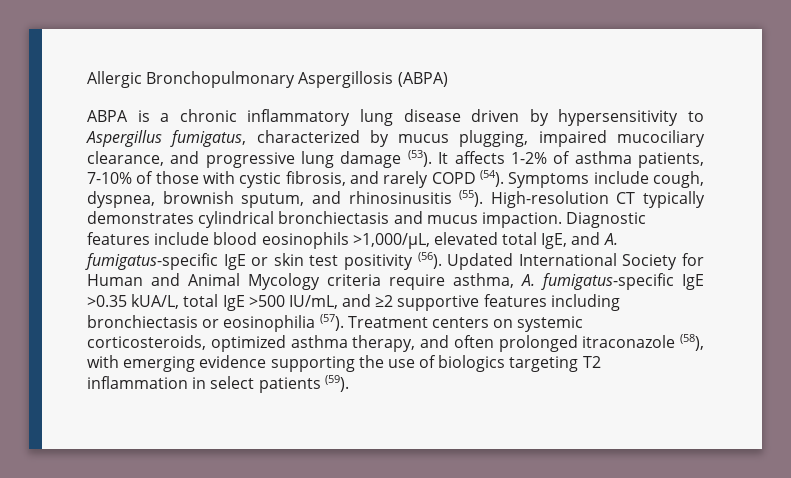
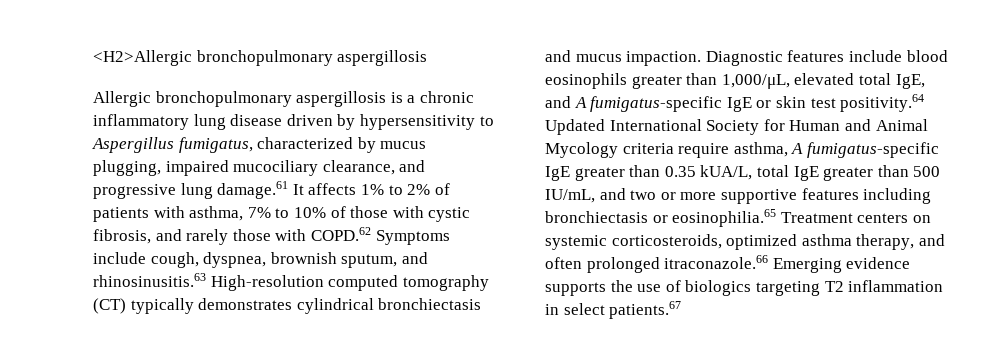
[87,71,448,88] [87,110,128,122] Allergic Bronchopulmonary Aspergillosis (ABPA) // ABPA -> [93,50,428,66] [93,91,387,107] <H2>Allergic bronchopulmonary aspergillosis // Allergic bronchopulmonary aspergillosis
[340,150,705,168] [87,172,132,184] damage (53). It affects 1-2% of asthma patients, 7-10% -> [217,181,450,199] [93,206,326,222] damage.61 It affects 1% to 2% of patients with asthma, 7% to 10%
[431,170,504,187] COPD (54). -> [232,227,371,241] those with COPD.62
[348,190,636,208] rhinosinusitis (55). High-resolution CT -> [93,273,489,291] [93,298,126,314] rhinosinusitis.63 High-resolution computed tomography (CT)
[352,233,430,249] >1,000/μL, -> [631,73,790,89] greater than 1,000/μL,
[603,233,618,245] A. -> [574,97,587,108] A
[344,252,442,270] positivity (56). -> [840,94,925,112] positivity.64
[521,273,704,290] [87,294,394,311] A. fumigatus-specific IgE >0.35 kUA/L, total IgE >500 IU/mL, and ≥2 -> [791,142,939,158] [545,165,941,181] [545,188,717,203] A fumigatus-specific IgE greater than 0.35 kUA/L, total IgE greater than 500 IU/mL, and two or more
[223,314,344,332] eosinophilia (57). -> [672,209,777,227] eosinophilia.65
[582,334,704,351] [87,355,355,372] itraconazole (58), with emerging evidence supporting -> [664,255,911,273] [545,282,606,296] itraconazole.66 Emerging evidence supports
[258,375,349,393] patients (59). -> [609,301,682,319] patients.67

